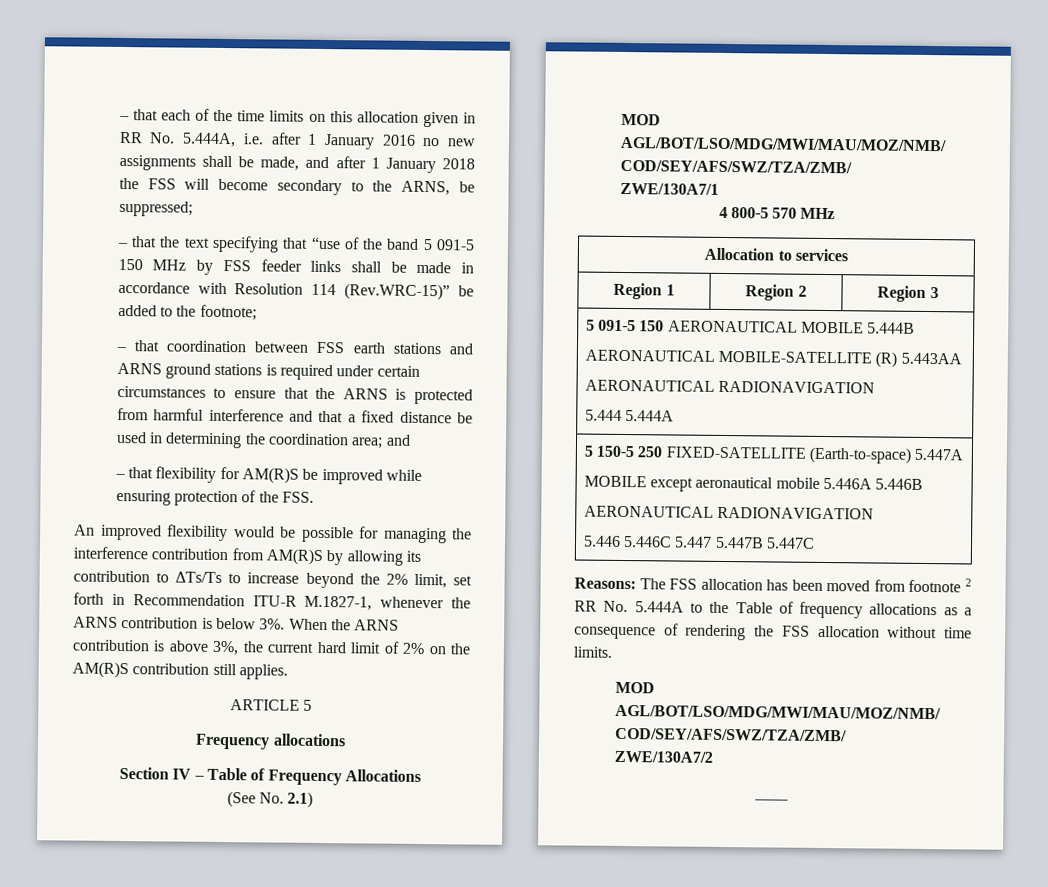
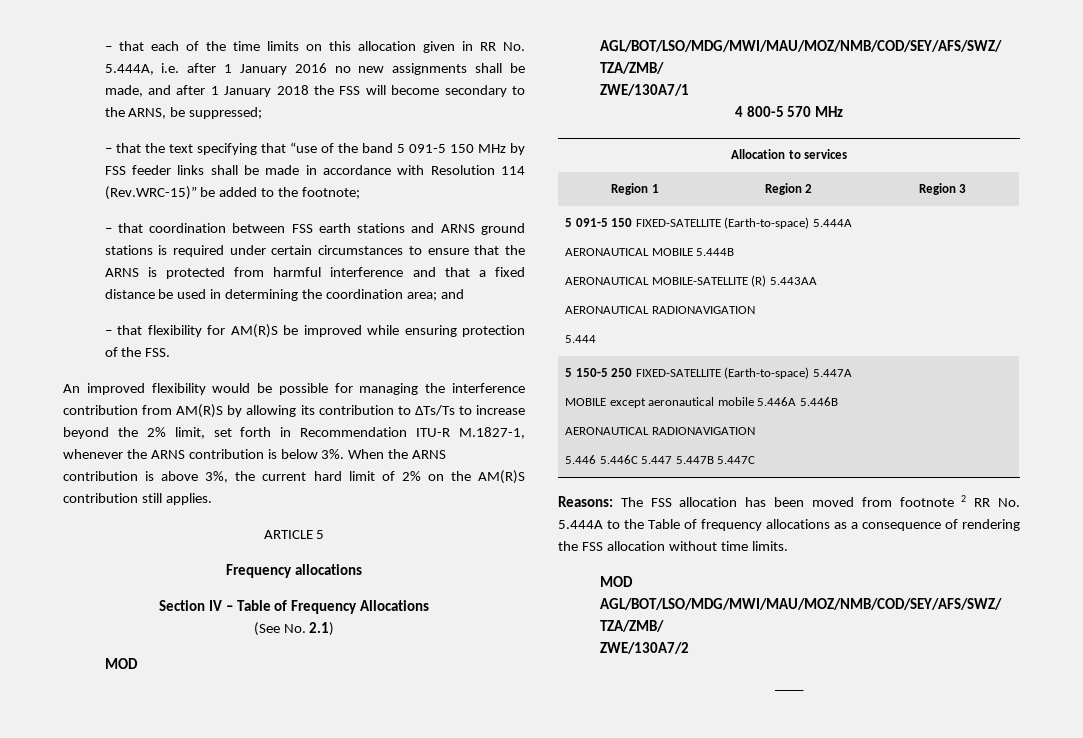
(665, 326) none -> [635,217,852,229] FIXED-SATELLITE (Earth-to-space) 5.444A //
[625,410,675,422] 5.444A -> (597, 339) none

